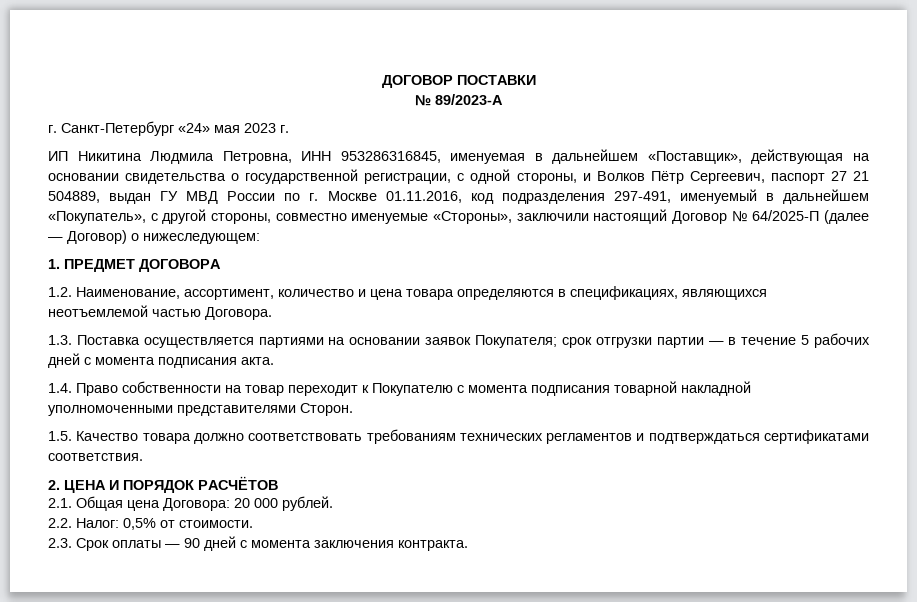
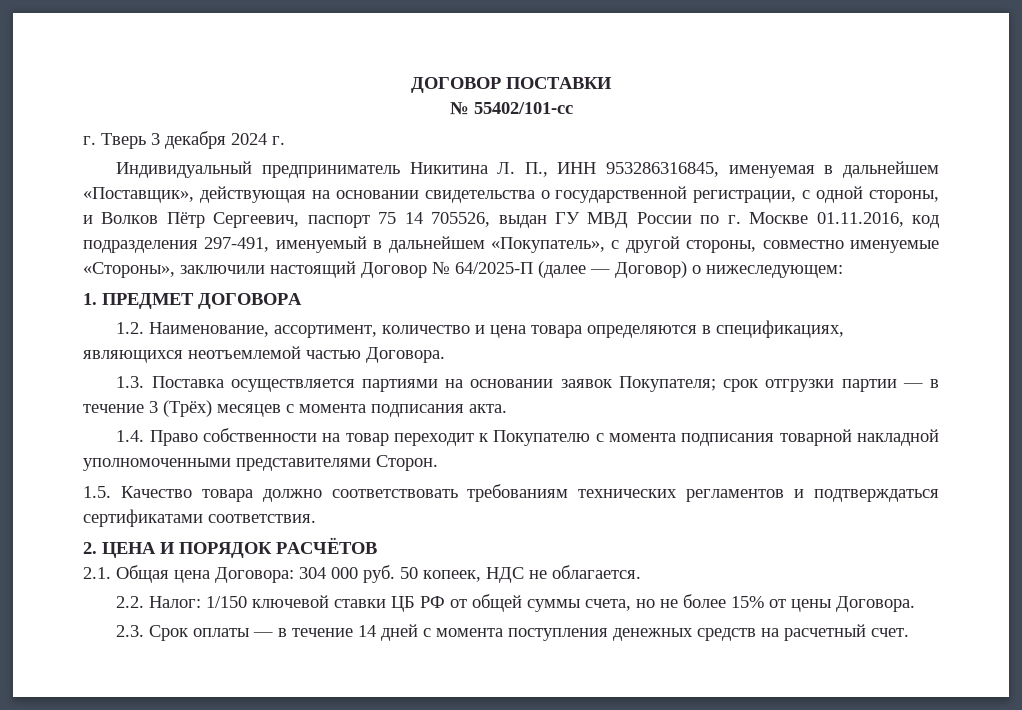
[435,94,503,105] [48,121,289,136] [48,151,292,164] 89/2023-А // г. Санкт-Петербург «24» мая 2023 г. // ИП Никитина Людмила Петровна, -> [473,102,573,114] [83,131,285,149] [116,161,548,178] 55402/101-сс // г. Тверь 3 декабря 2024 г. // Индивидуальный предприниматель Никитина Л. П.,
[830,171,869,181] [48,191,100,203] 27 21 504889, -> [378,212,491,227] 75 14 705526,
[801,333,871,348] [48,353,80,368] 5 рабочих дней -> [149,400,281,417] 3 (Трёх) месяцев
[234,496,333,511] [48,518,253,530] [48,536,468,551] 20 000 рублей. // 2.2. Налог: 0,5% от стоимости. // 2.3. Срок оплаты — 90 дней с момента заключения контракта. -> [299,565,641,583] [116,594,916,612] [116,624,910,641] 304 000 руб. 50 копеек, НДС не облагается. // 2.2. Налог: 1/150 ключевой ставки ЦБ РФ от общей суммы счета, но не более 15% от цены Договора. // 2.3. Срок оплаты — в течение 14 дней с момента поступления денежных средств на расчетный счет.

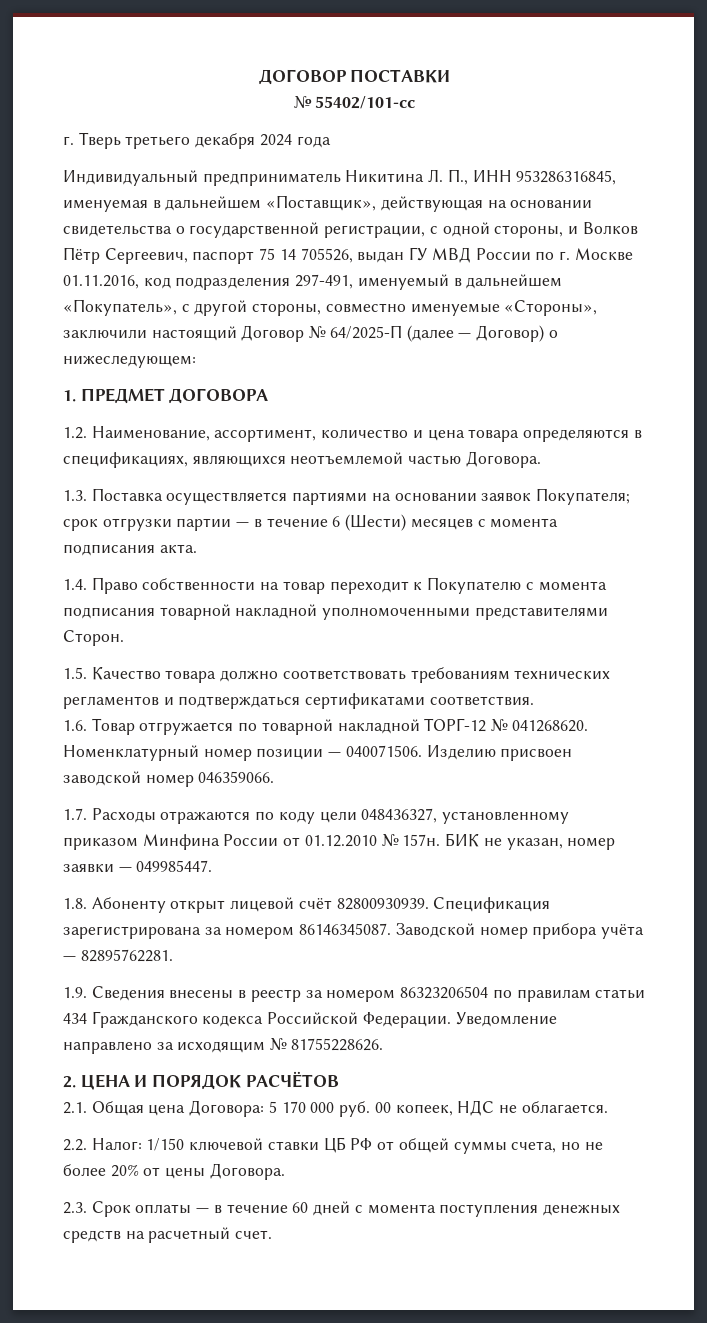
[151,133,160,145] 3 -> [125,136,191,149] третьего
[272,136,285,145] г. -> [296,136,331,148] года
[149,400,212,417] 3 (Трёх) -> [332,514,407,531] 6 (Шести)
(316, 518) none -> [63,718,588,735] [63,745,573,761] [63,771,275,787] [63,808,570,824] [63,833,616,850] [63,860,213,873] [63,897,551,913] [63,923,645,939] [63,949,173,962] [63,986,646,1002] [63,1011,557,1028] [63,1038,383,1054] // 1.6. Товар отгружается по товарной накладной ТОРГ-12 № 041268620. Номенклатурный номер позиции — 040071506. Изделию присвоен заводской номер 046359066. // 1.7. Расходы отражаются по коду цели 048436327, установленному приказом Минфина России от 01.12.2010 № 157н. БИК не указан, номер заявки — 049985447. // 1.8. Абоненту открыт лицевой счёт 82800930939. Спецификация зарегистрирована за номером 86146345087. Заводской номер прибора учёта — 82895762281. // 1.9. Сведения внесены в реестр за номером 86323206504 по правилам статьи 434 Гражданского кодекса Российской Федерации. Уведомление направлено за исходящим № 81755228626.
[299,567,326,579] 304 -> [268,1101,306,1113] 5 170
[400,567,418,579] 50 -> [374,1102,391,1113] 00
[731,596,765,608] 15% -> [110,1164,139,1177] 20%
[358,625,377,637] 14 -> [292,1202,309,1213] 60

